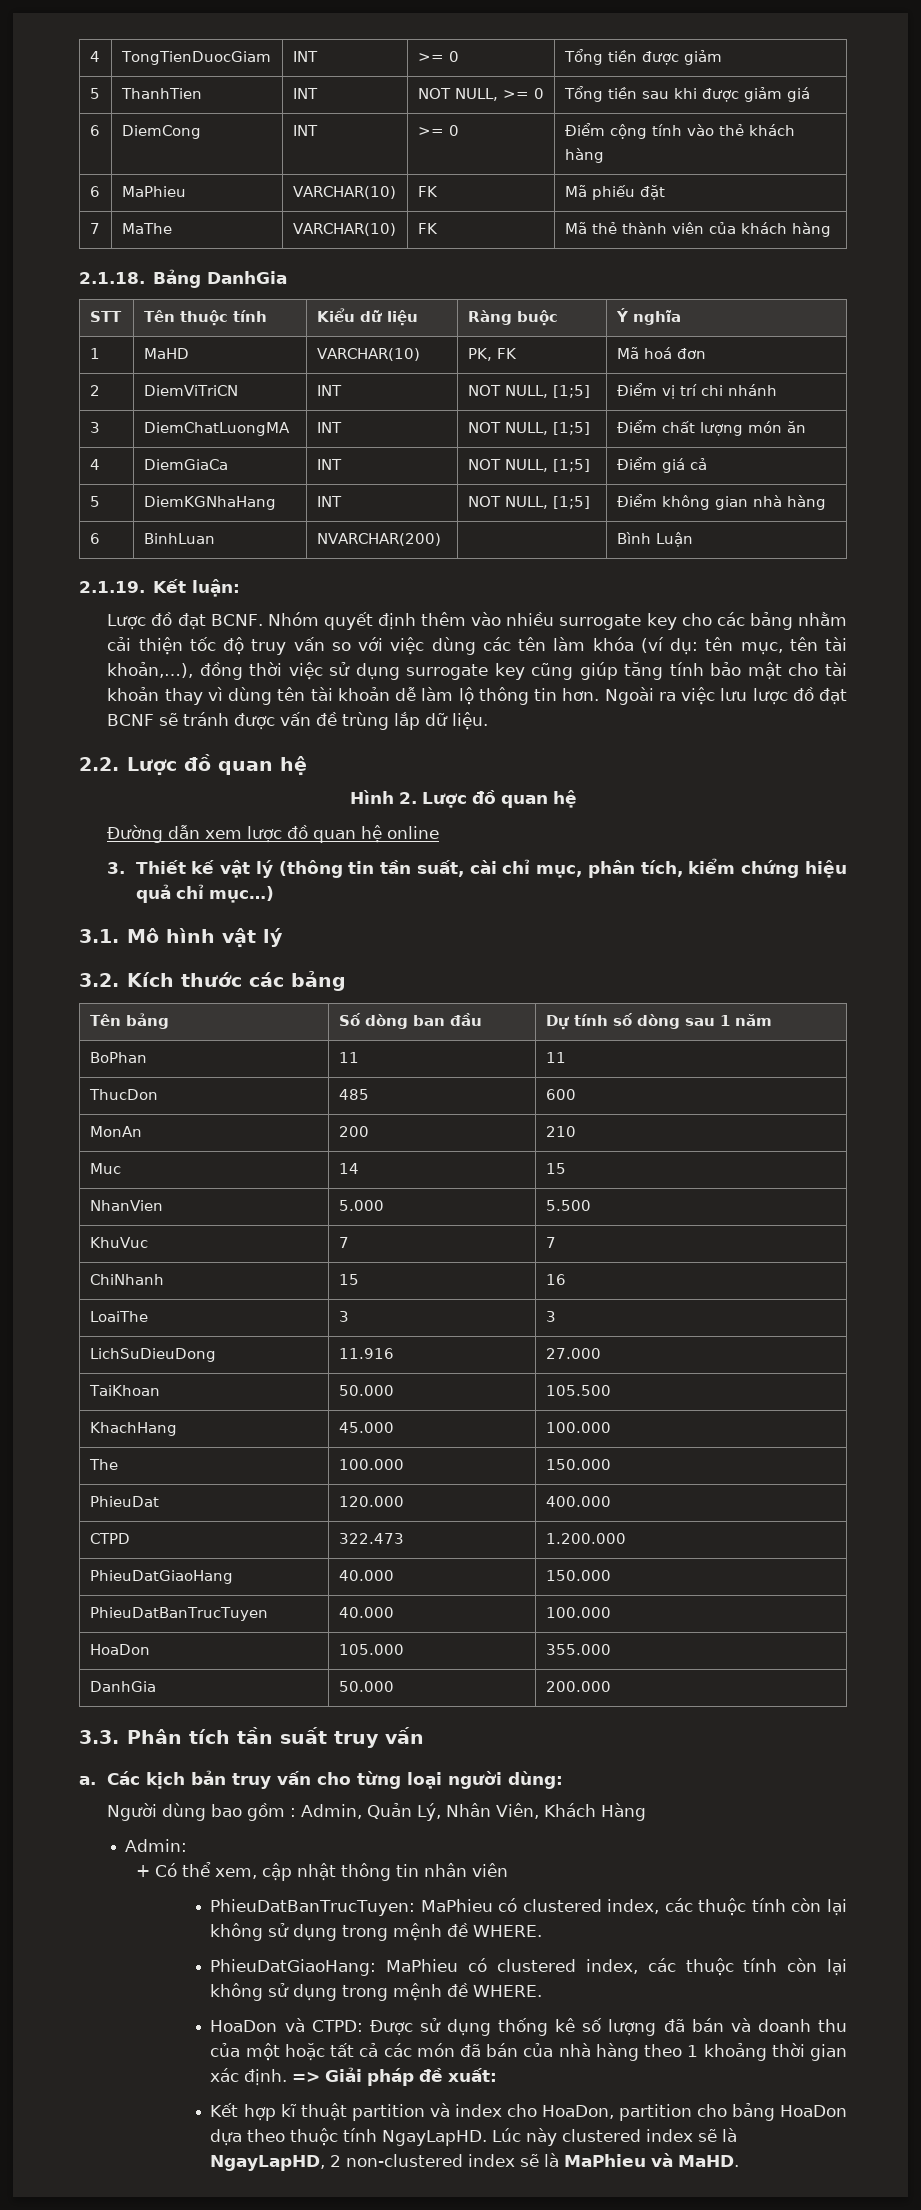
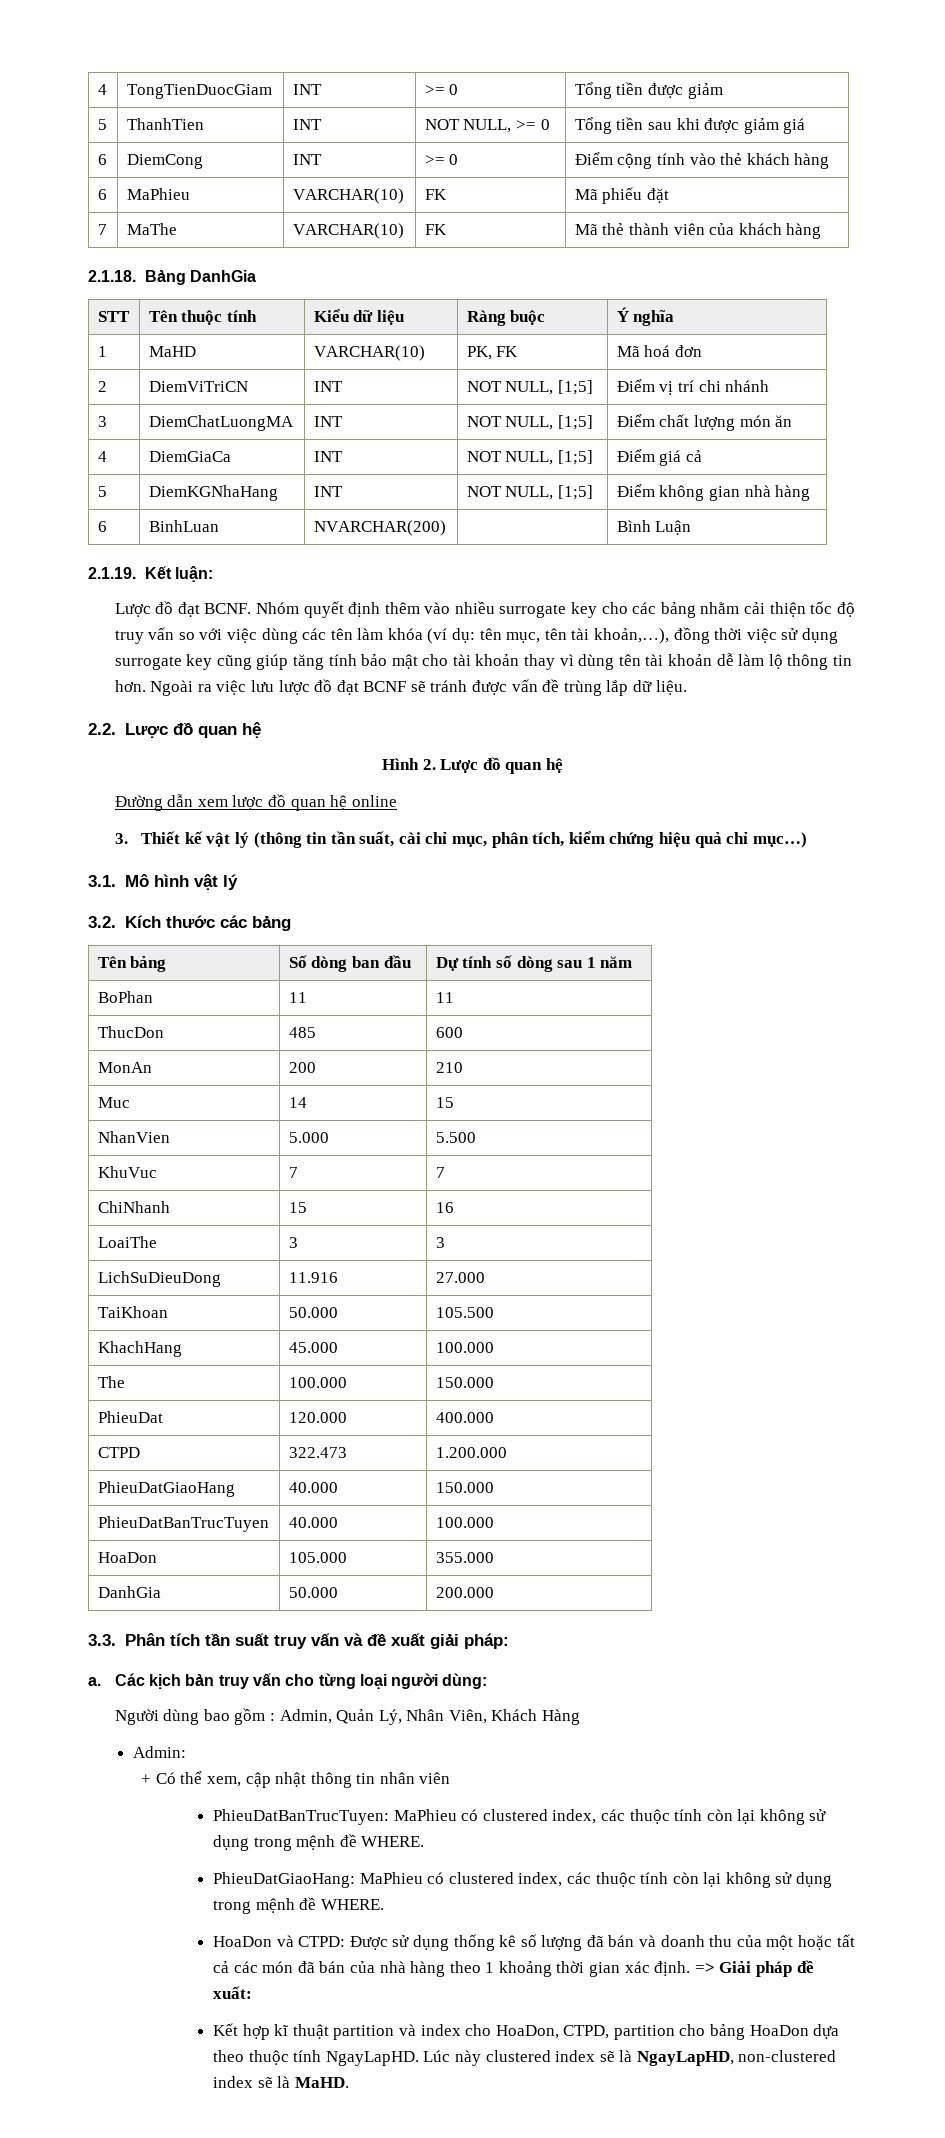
(425, 1735) none -> [343,1633,509,1649] và đề xuất giải pháp:
(614, 2112) none -> [563,2025,610,2039] CTPD,
[330,2155,342,2167] 2 -> (734, 2058) none
[564,2153,674,2167] MaPhieu và -> (291, 2082) none

